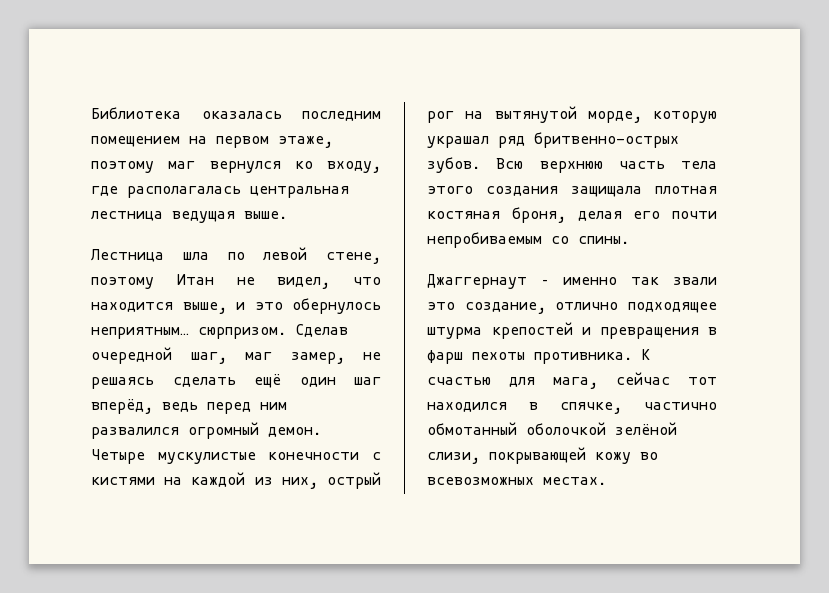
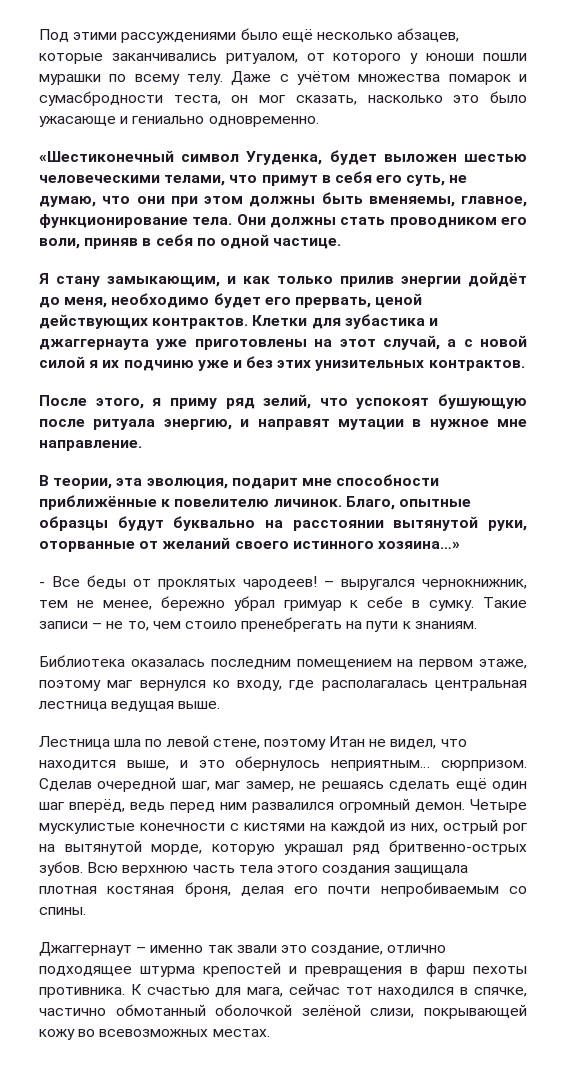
(91, 113) none -> [39,28,460,43] [39,53,527,64] [39,71,527,85] [39,91,527,106] [39,116,319,127] [39,150,527,165] [39,171,468,186] [39,192,527,207] [39,214,527,228] [39,234,342,249] [39,272,527,287] [39,293,423,308] [39,314,438,329] [39,335,527,350] [39,356,525,371] [39,394,527,409] [39,419,527,430] [39,440,142,451] [39,474,440,489] [39,495,471,510] [39,516,527,531] [39,537,460,552] [39,575,527,590] [39,596,527,611] [39,617,477,632] Под этими рассуждениями было ещё несколько абзацев, которые заканчивались ритуалом, от которого у юноши пошли мурашки по всему телу. Даже с учётом множества помарок и сумасбродности теста, он мог сказать, насколько это было ужасающе и гениально одновременно. // «Шестиконечный символ Угуденка, будет выложен шестью человеческими телами, что примут в себя его суть, не думаю, что они при этом должны быть вменяемы, главное, функционирование тела. Они должны стать проводником его воли, приняв в себя по одной частице. // Я стану замыкающим, и как только прилив энергии дойдёт до меня, необходимо будет его прервать, ценой действующих контрактов. Клетки для зубастика и джаггернаута уже приготовлены на этот случай, а с новой силой я их подчиню уже и без этих унизительных контрактов. // После этого, я приму ряд зелий, что успокоят бушующую после ритуала энергию, и направят мутации в нужное мне направление. // В теории, эта эволюция, подарит мне способности приближённые к повелителю личинок. Благо, опытные образцы будут буквально на расстоянии вытянутой руки, оторванные от желаний своего истинного хозяина…» // - Все беды от проклятых чародеев! – выругался чернокнижник, тем не менее, бережно убрал гримуар к себе в сумку. Такие записи – не то, чем стоило пренебрегать на пути к знаниям. //

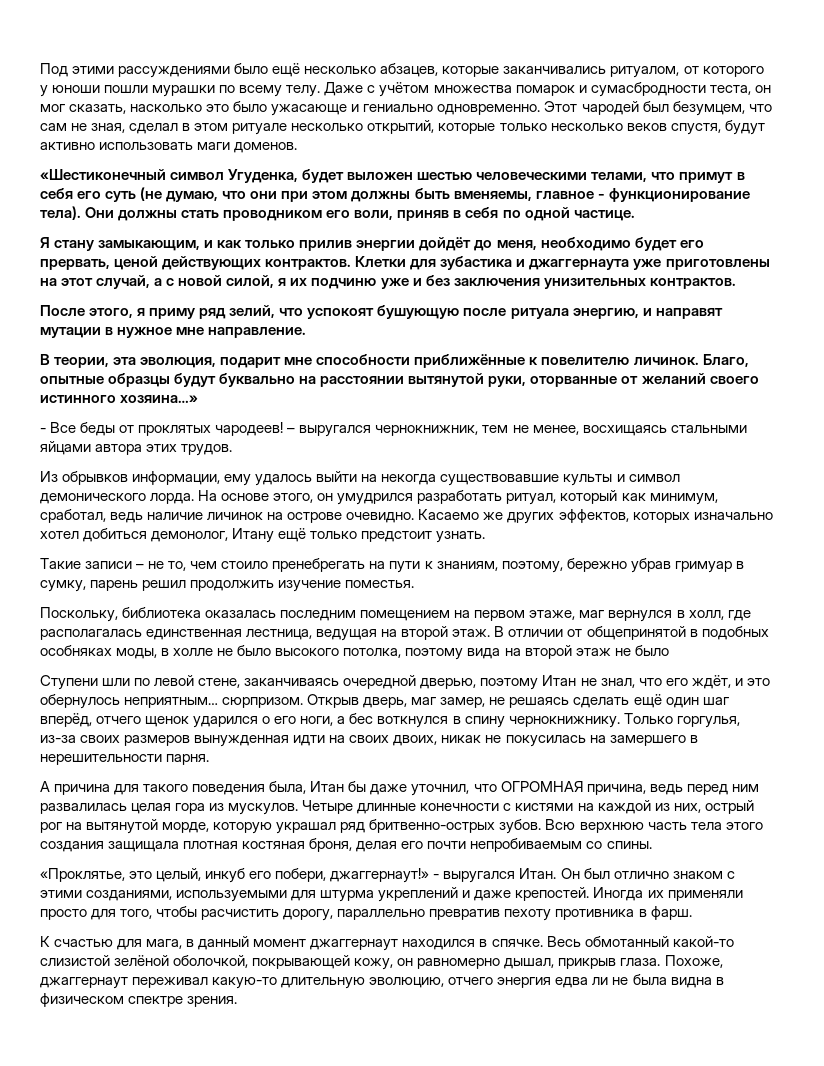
(319, 121) none -> [544,101,772,116] [40,120,765,135] [40,142,298,153] Этот чародей был безумцем, что сам не зная, сделал в этом ритуале несколько открытий, которые только несколько веков спустя, будут активно использовать маги доменов.
[406,175,468,186] суть, не -> [105,187,163,202] суть (не
[461,196,527,207] [39,214,233,228] главное, функционирование тела. -> [535,188,750,202] [40,206,81,220] главное - функционирование тела).
[39,356,85,368] силой -> [226,275,275,288] силой,
[277,360,312,368] этих -> [453,278,540,286] заключения
[160,596,475,611] бережно убрал гримуар к себе в сумку. -> [582,425,747,436] [40,441,233,456] [40,471,680,486] [40,490,718,505] [40,509,773,524] [40,528,486,543] восхищаясь стальными яйцами автора этих трудов. // Из обрывков информации, ему удалось выйти на некогда существовавшие культы и символ демонического лорда. На основе этого, он умудрился разработать ритуал, который как минимум, сработал, ведь наличие личинок на острове очевидно. Касаемо же других эффектов, которых изначально хотел добиться демонолог, Итану ещё только предстоит узнать. //
[414,621,477,629] [39,655,125,667] знаниям. // Библиотека -> [436,558,744,573] [40,580,415,592] [40,607,202,622] знаниям, поэтому, бережно убрав гримуар в сумку, парень решил продолжить изучение поместья. // Поскольку, библиотека
[39,680,101,691] поэтому -> (576, 615) none
[212,680,527,691] [38,701,221,712] [39,735,467,750] [39,760,169,770] ко входу, где располагалась центральная лестница ведущая выше. // Лестница шла по левой стене, поэтому Итан не видел, что находится выше, -> [676,610,751,621] [40,626,769,641] [40,645,669,660] [40,675,731,690] в холл, где располагалась единственная лестница, ведущая на второй этаж. В отличии от общепринятой в подобных особняках моды, в холле не было высокого потолка, поэтому вида на второй этаж не было // Ступени шли по левой стене, заканчиваясь очередной дверью, поэтому Итан не знал, что его ждёт,
[39,777,210,792] Сделав очередной шаг, -> [307,694,408,708] Открыв дверь,
[130,798,527,813] [39,823,135,834] ведь перед ним развалился огромный демон. Четыре мускулистые -> [96,713,740,728] [40,735,698,747] [40,754,210,765] [40,781,759,796] [40,800,417,815] отчего щенок ударился о его ноги, а бес воткнулся в спину чернокнижнику. Только горгулья, из-за своих размеров вынужденная идти на своих двоих, никак не покусилась на замершего в нерешительности парня. // А причина для такого поведения была, Итан бы даже уточнил, что ОГРОМНАЯ причина, ведь перед ним развалилась целая гора из мускулов. Четыре длинные
[39,942,447,956] [39,962,527,977] [39,983,527,998] [39,1004,527,1019] [39,1029,270,1040] Джаггернаут – именно так звали это создание, отлично подходящее штурма крепостей и превращения в фарш пехоты противника. К счастью для мага, сейчас тот находился в спячке, частично обмотанный оболочкой зелёной слизи, покрывающей кожу во всевозможных местах. -> [40,868,735,883] [40,887,743,902] [40,906,692,921] [40,936,734,951] [40,955,723,970] [40,974,724,989] [40,993,238,1007] «Проклятье, это целый, инкуб его побери, джаггернаут!» - выругался Итан. Он был отлично знаком с этими созданиями, используемыми для штурма укреплений и даже крепостей. Иногда их применяли просто для того, чтобы расчистить дорогу, параллельно превратив пехоту противника в фарш. // К счастью для мага, в данный момент джаггернаут находился в спячке. Весь обмотанный какой-то слизистой зелёной оболочкой, покрывающей кожу, он равномерно дышал, прикрыв глаза. Похоже, джаггернаут переживал какую-то длительную эволюцию, отчего энергия едва ли не была видна в физическом спектре зрения.

